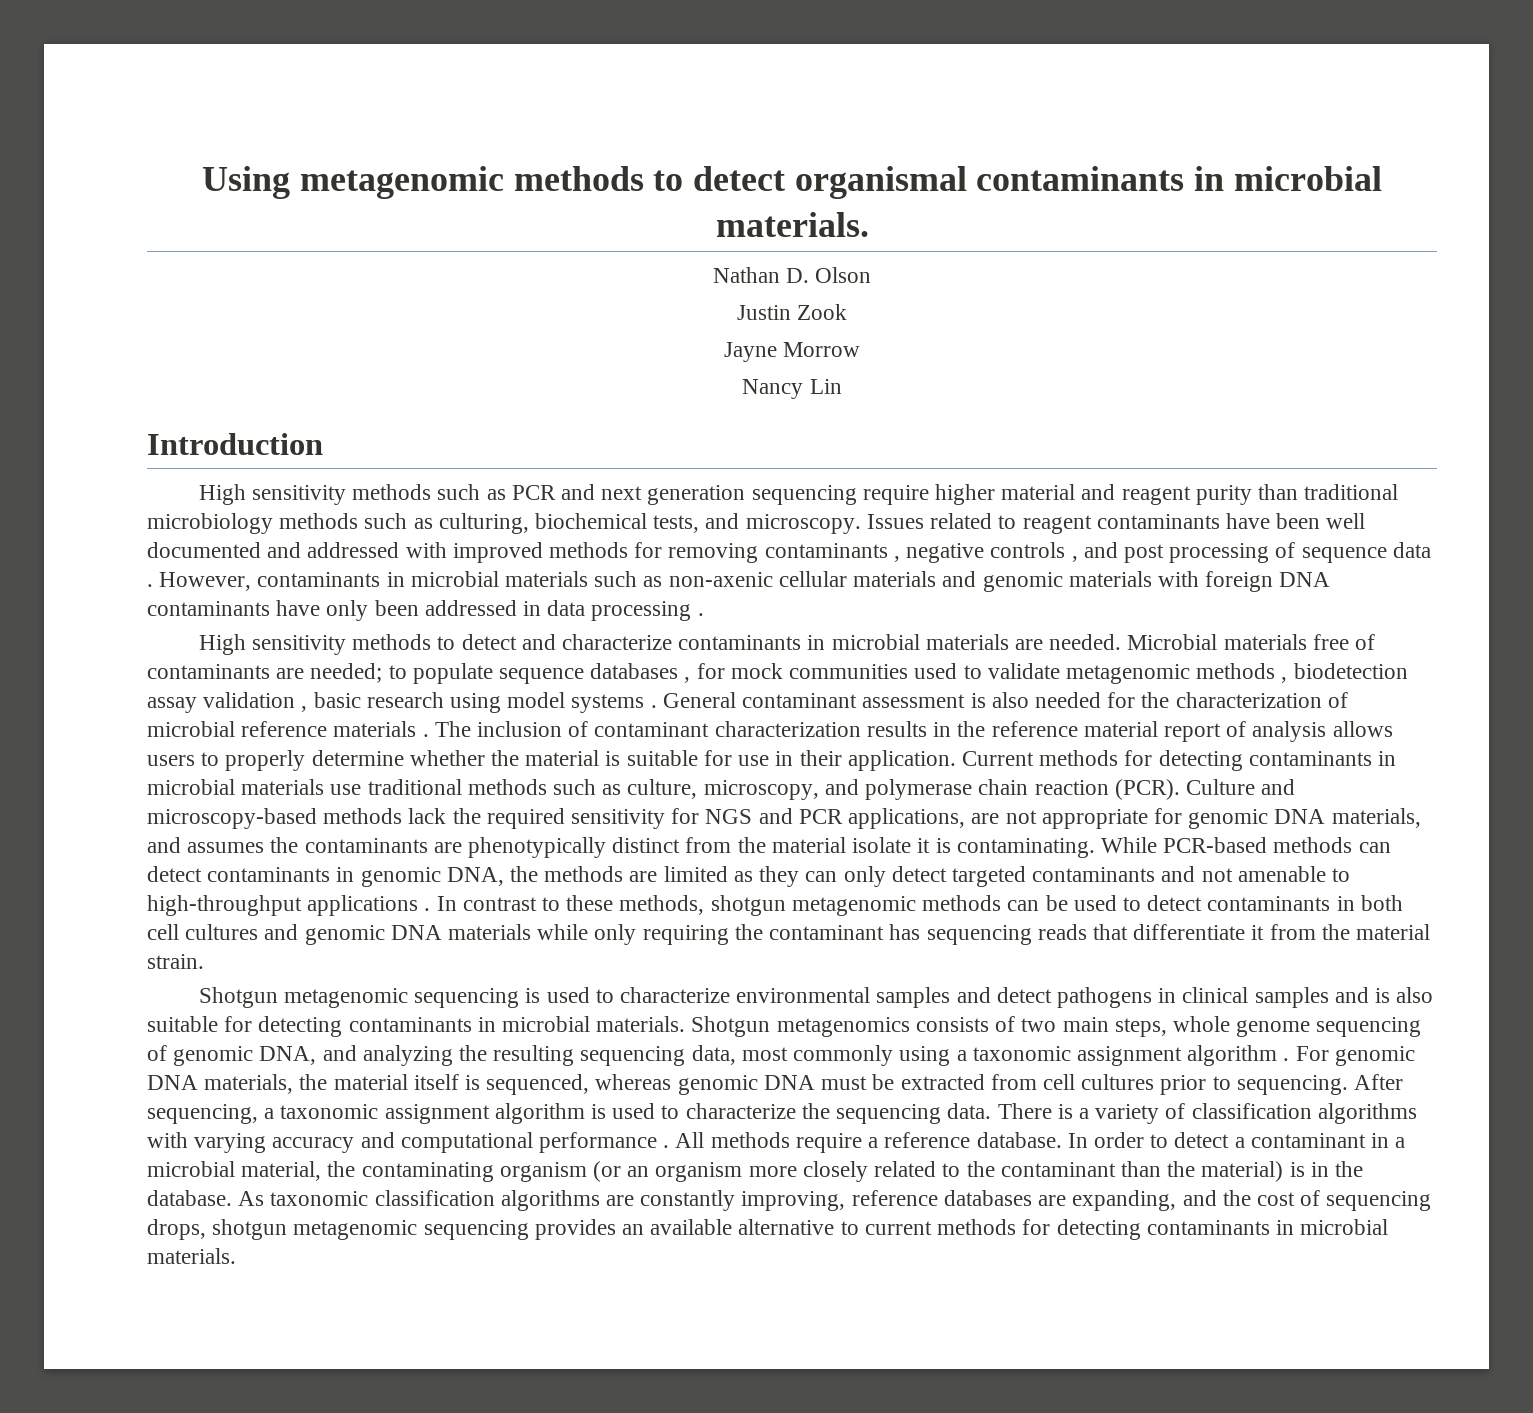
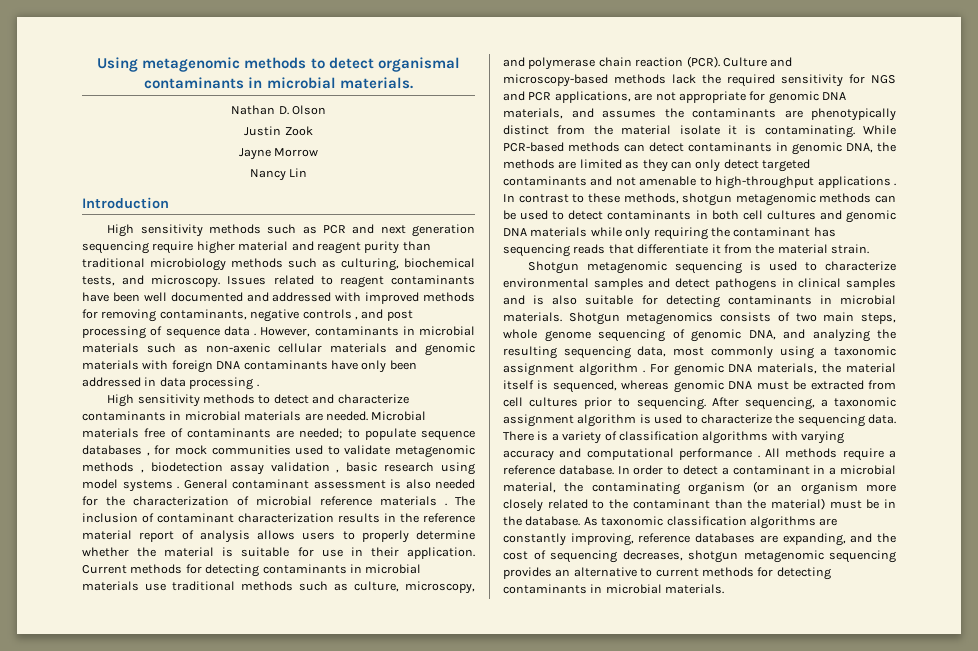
[764,543,900,562] contaminants , -> [159,309,247,320] contaminants,
[1289,1162,1305,1177] is -> [829,499,880,509] must be
[147,1219,206,1240] drops, -> [622,550,683,561] decreases,
[650,1219,733,1235] available -> (571, 573) none

